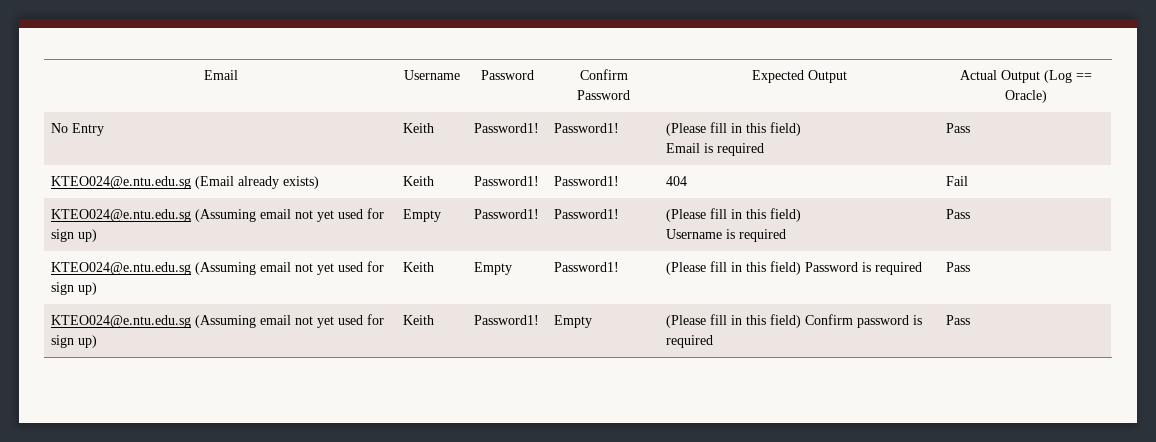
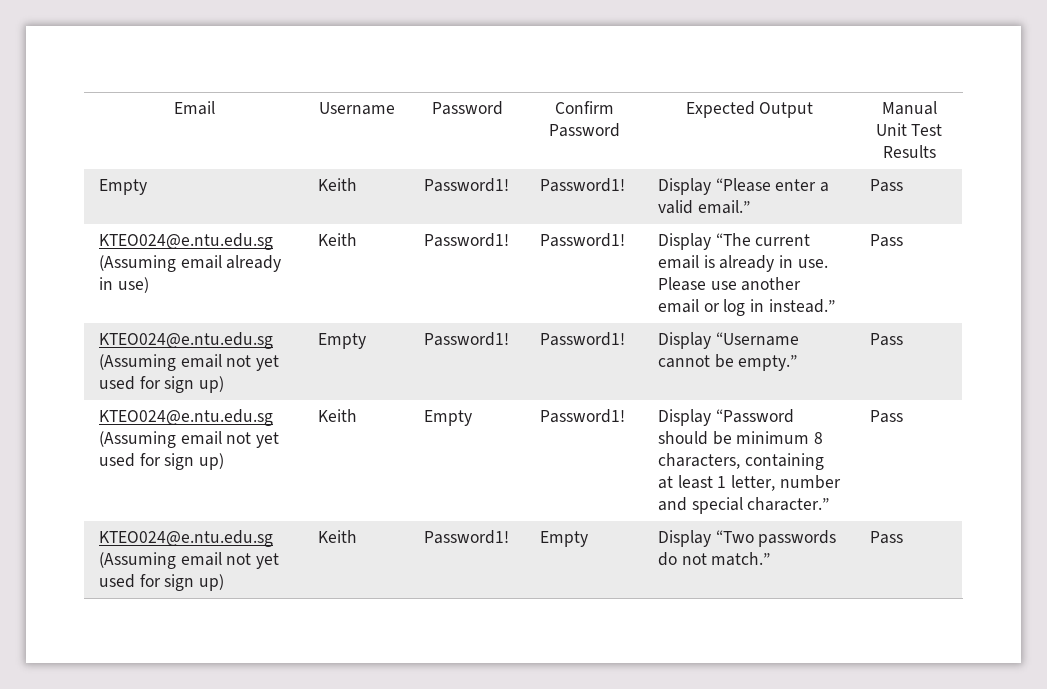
[959,70,1092,83] [1004,90,1047,103] [50,123,104,136] [402,123,434,133] [473,123,539,133] [553,123,619,133] [665,122,801,136] [665,143,764,156] [945,123,970,133] [50,176,319,189] [402,176,434,186] [473,176,539,186] [553,176,619,186] [665,176,687,186] [945,176,968,186] Actual Output (Log == Oracle) // No Entry | Keith | Password1! | Password1! | (Please fill in this field) // Email is required | Pass // KTEO024@e.ntu.edu.sg (Email already exists) | Keith | Password1! | Password1! | 404 | Fail -> [881,101,937,115] [875,123,943,136] [882,145,936,158] [98,179,147,195] [317,178,357,191] [423,178,509,192] [539,178,625,192] [657,178,830,195] [657,200,750,214] [869,179,903,192] [98,233,273,250] [98,255,282,272] [98,277,149,293] [317,233,357,246] [423,233,509,247] [539,233,625,247] [657,233,811,250] [657,255,828,272] [657,277,802,291] [657,299,835,316] [869,234,903,247] Manual Unit Test Results // Empty | Keith | Password1! | Password1! | Display “Please enter a valid email.” | Pass // KTEO024@e.ntu.edu.sg (Assuming email already in use) | Keith | Password1! | Password1! | Display “The current email is already in use. Please use another email or log in instead.” | Pass
[665,208,801,222] [665,229,786,242] (Please fill in this field) // Username is required -> [657,332,799,349] [657,354,798,371] Display “Username cannot be empty.”
[665,261,922,275] (Please fill in this field) Password is required -> [657,409,794,426] [657,431,824,445] [657,453,824,470] [657,475,841,491] [657,497,830,514] Display “Password should be minimum 8 characters, containing at least 1 letter, number and special character.”
[665,314,922,328] [665,335,713,348] (Please fill in this field) Confirm password is required -> [657,530,837,547] [657,552,771,566] Display “Two passwords do not match.”

